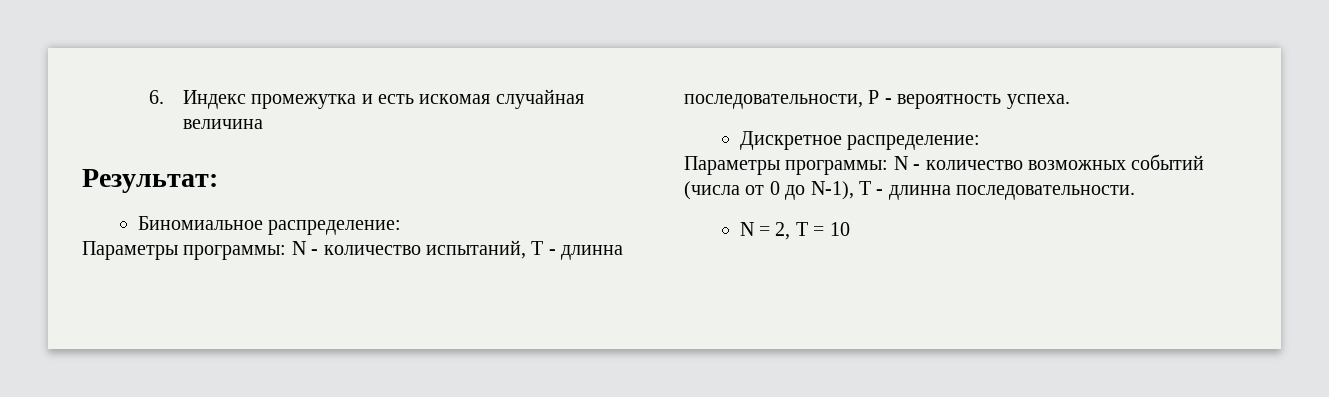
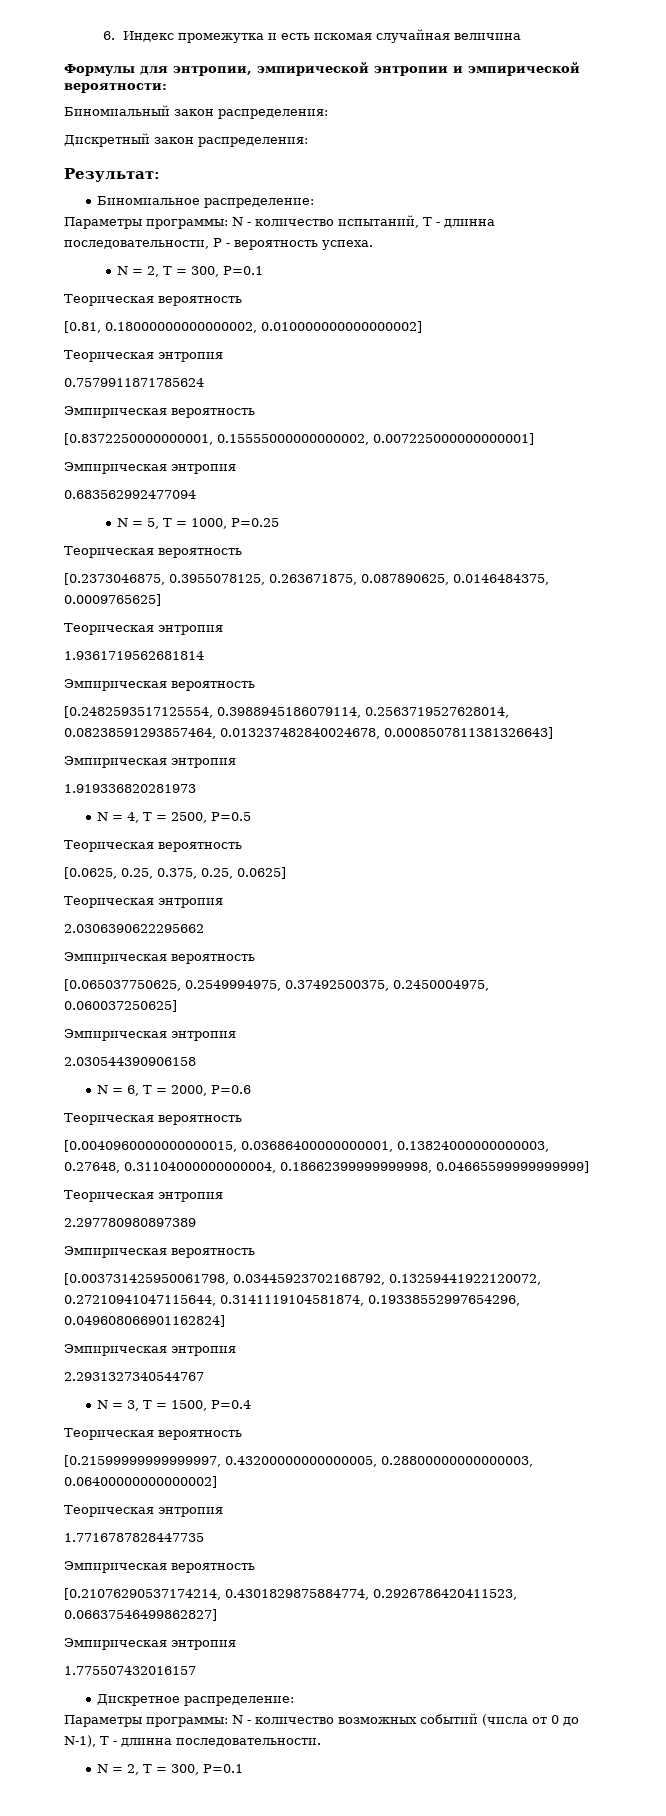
(263, 124) none -> [64,62,580,76] [64,83,167,93] [64,105,328,119] [64,133,308,147] // Формулы для энтропии, эмпирической энтропии и эмпирической вероятности: // Биномиальный закон распределения: // Дискретный закон распределения:
(1070, 101) none -> [116,266,263,277] [64,294,242,306] [64,321,422,333] [64,350,223,362] [64,378,204,387] [64,406,255,418] [64,433,534,445] [64,462,236,474] [64,490,196,499] [116,518,279,529] [64,546,242,558] [64,573,549,585] [64,594,161,606] [64,623,223,635] [64,651,204,660] [64,679,255,691] [64,706,509,718] [64,727,553,739] [64,756,236,768] [64,784,196,793] [97,812,252,823] [64,840,242,852] [64,867,286,879] [64,896,223,908] [64,924,204,933] [64,952,255,964] [64,979,489,991] [64,1000,177,1012] [64,1029,236,1041] [64,1057,196,1066] [97,1085,252,1096] [64,1113,242,1125] [64,1140,549,1152] [64,1161,589,1173] [64,1190,223,1202] [64,1218,196,1227] [64,1246,255,1258] [64,1273,541,1285] [64,1295,520,1306] [64,1315,225,1327] [64,1344,236,1356] [64,1372,204,1381] [97,1400,252,1411] [64,1428,242,1440] [64,1455,533,1467] [64,1476,217,1488] [64,1505,223,1517] [64,1533,204,1542] [64,1561,255,1573] [64,1588,517,1600] [64,1609,217,1621] [64,1638,236,1650] [64,1666,196,1675] // N = 2, T = 300, P=0.1 // Теорическая вероятность // [0.81, 0.18000000000000002, 0.010000000000000002] // Теорическая энтропия // 0.7579911871785624 // Эмпирическая вероятность // [0.8372250000000001, 0.15555000000000002, 0.007225000000000001] // Эмпирическая энтропия // 0.683562992477094 // N = 5, T = 1000, P=0.25 // Теорическая вероятность // [0.2373046875, 0.3955078125, 0.263671875, 0.087890625, 0.0146484375, 0.0009765625] // Теорическая энтропия // 1.9361719562681814 // Эмпирическая вероятность // [0.2482593517125554, 0.3988945186079114, 0.2563719527628014, 0.08238591293857464, 0.013237482840024678, 0.0008507811381326643] // Эмпирическая энтропия // 1.919336820281973 // N = 4, T = 2500, P=0.5 // Теорическая вероятность // [0.0625, 0.25, 0.375, 0.25, 0.0625] // Теорическая энтропия // 2.0306390622295662 // Эмпирическая вероятность // [0.065037750625, 0.2549994975, 0.37492500375, 0.2450004975, 0.060037250625] // Эмпирическая энтропия // 2.030544390906158 // N = 6, T = 2000, P=0.6 // Теорическая вероятность // [0.0040960000000000015, 0.03686400000000001, 0.13824000000000003, 0.27648, 0.31104000000000004, 0.18662399999999998, 0.04665599999999999] // Теорическая энтропия // 2.297780980897389 // Эмпирическая вероятность // [0.003731425950061798, 0.03445923702168792, 0.13259441922120072, 0.27210941047115644, 0.3141119104581874, 0.19338552997654296, 0.049608066901162824] // Эмпирическая энтропия // 2.2931327340544767 // N = 3, T = 1500, P=0.4 // Теорическая вероятность // [0.21599999999999997, 0.43200000000000005, 0.28800000000000003, 0.06400000000000002] // Теорическая энтропия // 1.7716787828447735 // Эмпирическая вероятность // [0.21076290537174214, 0.4301829875884774, 0.2926786420411523, 0.06637546499862827] // Эмпирическая энтропия // 1.775507432016157
[829,222,850,236] 10 -> [171,1764,244,1775] 300, P=0.1

